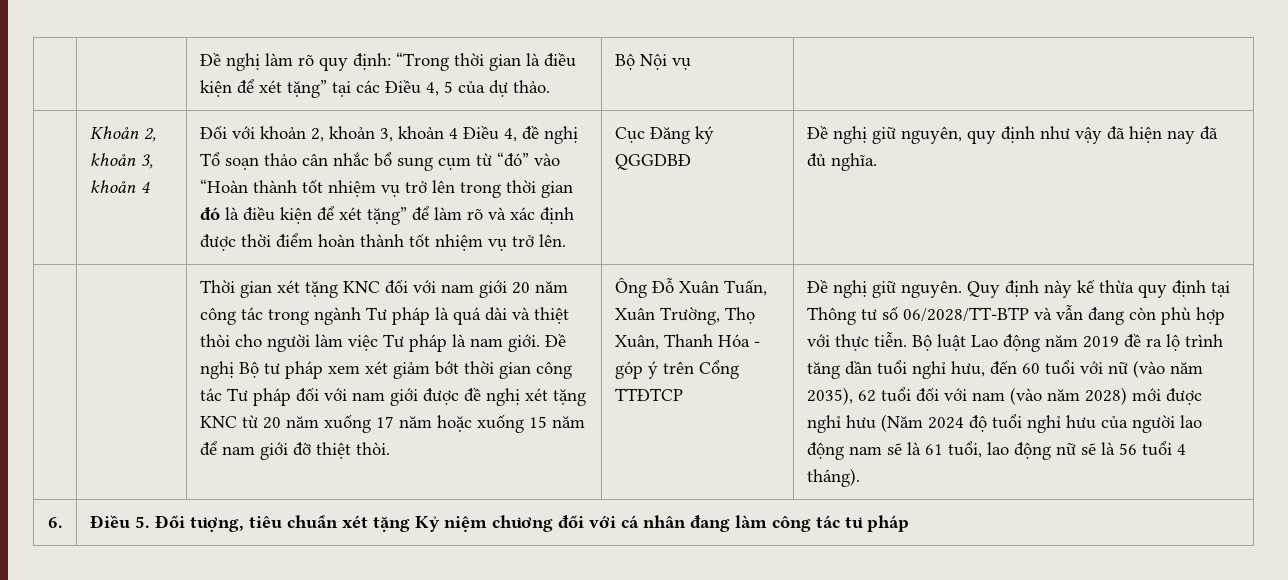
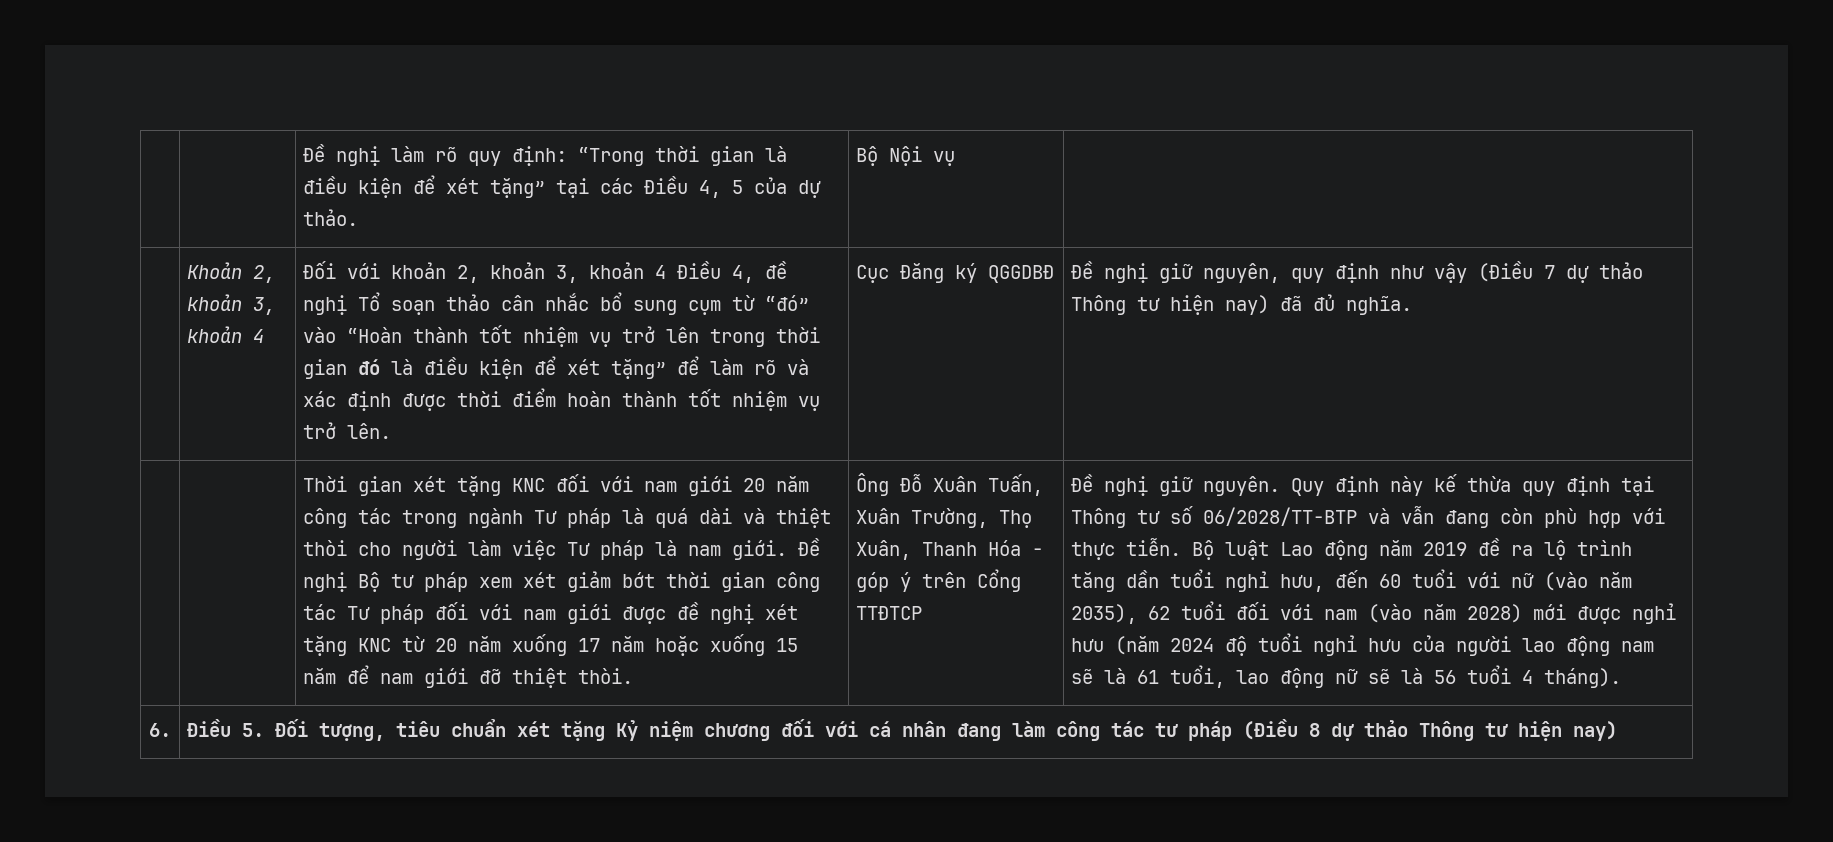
[1106,126,1195,144] đã hiện nay -> [1478,261,1644,283] [1071,295,1270,315] (Điều 7 dự thảo Thông tư hiện nay)
[880,414,923,432] (Năm -> [1115,636,1160,655] (năm
(909, 523) none -> [1243,719,1618,741] (Điều 8 dự thảo Thông tư hiện nay)

